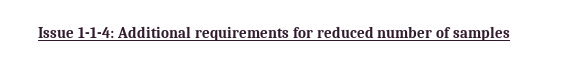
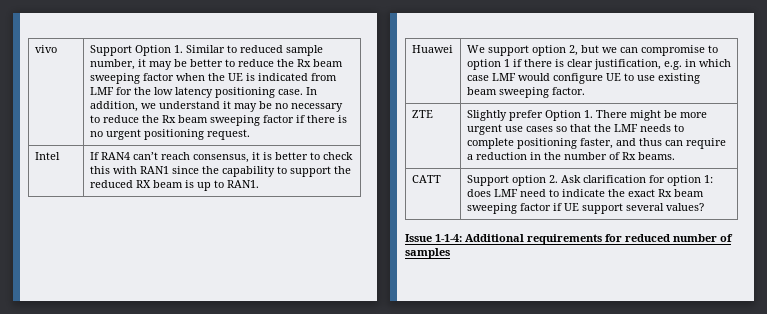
(38, 32) none -> [34,45,57,53] [89,45,323,56] [89,59,343,70] [89,73,337,84] [89,87,317,98] [89,101,343,112] [89,115,347,126] [89,129,250,140] [34,152,60,160] [89,152,353,163] [89,166,351,177] [89,180,259,191] [411,45,453,53] [466,45,718,56] [466,59,731,70] [466,73,700,84] [466,87,585,98] [411,110,433,118] [466,110,707,121] [466,124,684,135] [466,138,726,149] [466,152,675,160] [411,175,441,183] [466,175,713,186] [466,189,704,197] [466,203,704,214] vivo | Support Option 1. Similar to reduced sample number, it may be better to reduce the Rx beam sweeping factor when the UE is indicated from LMF for the low latency positioning case. In addition, we understand it may be no necessary to reduce the Rx beam sweeping factor if there is no urgent positioning request. // Intel | If RAN4 can’t reach consensus, it is better to check this with RAN1 since the capability to support the reduced RX beam is up to RAN1. // Huawei | We support option 2, but we can compromise to option 1 if there is clear justification, e.g. in which case LMF would configure UE to use existing beam sweeping factor. // ZTE | Slightly prefer Option 1. There might be more urgent use cases so that the LMF needs to complete positioning faster, and thus can require a reduction in the number of Rx beams. // CATT | Support option 2. Ask clarification for option 1: does LMF need to indicate the exact Rx beam sweeping factor if UE support several values? //

